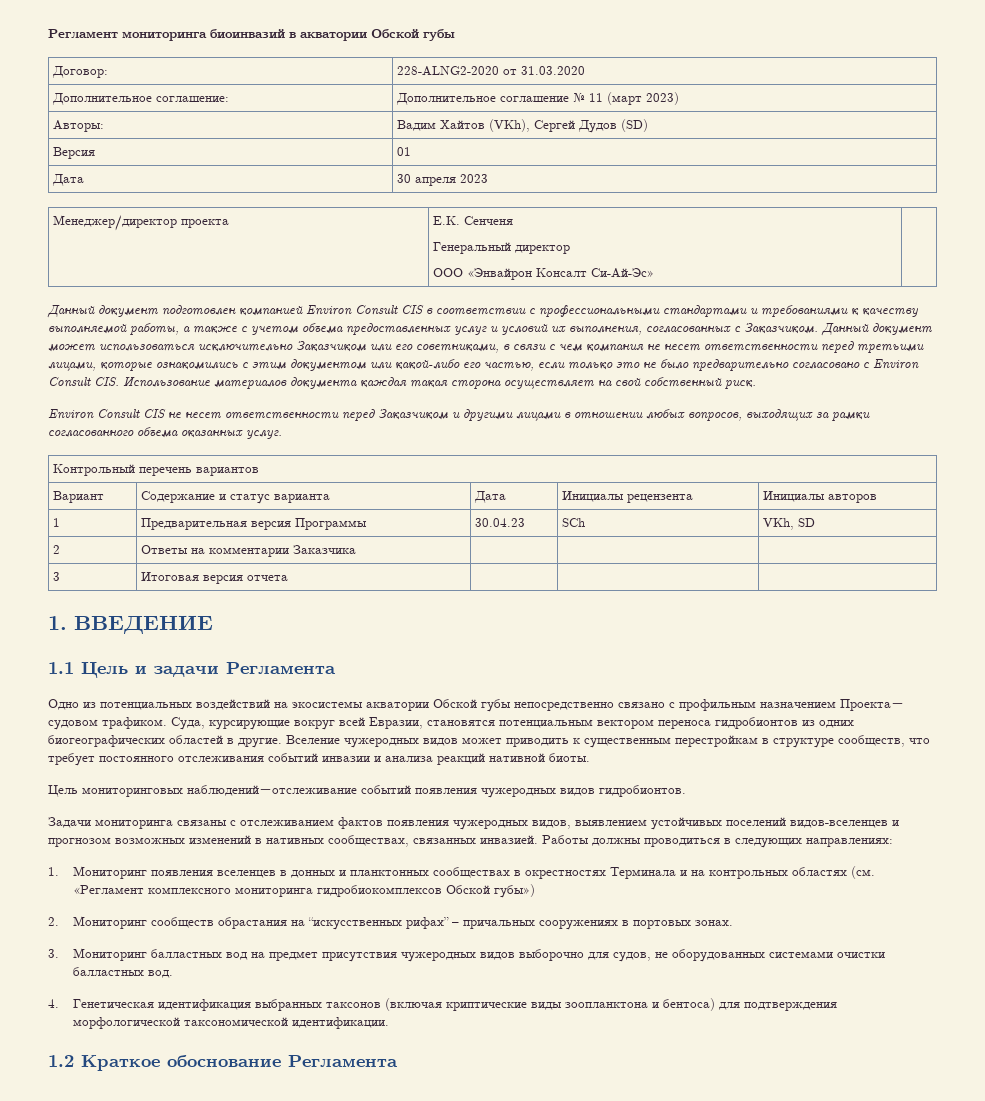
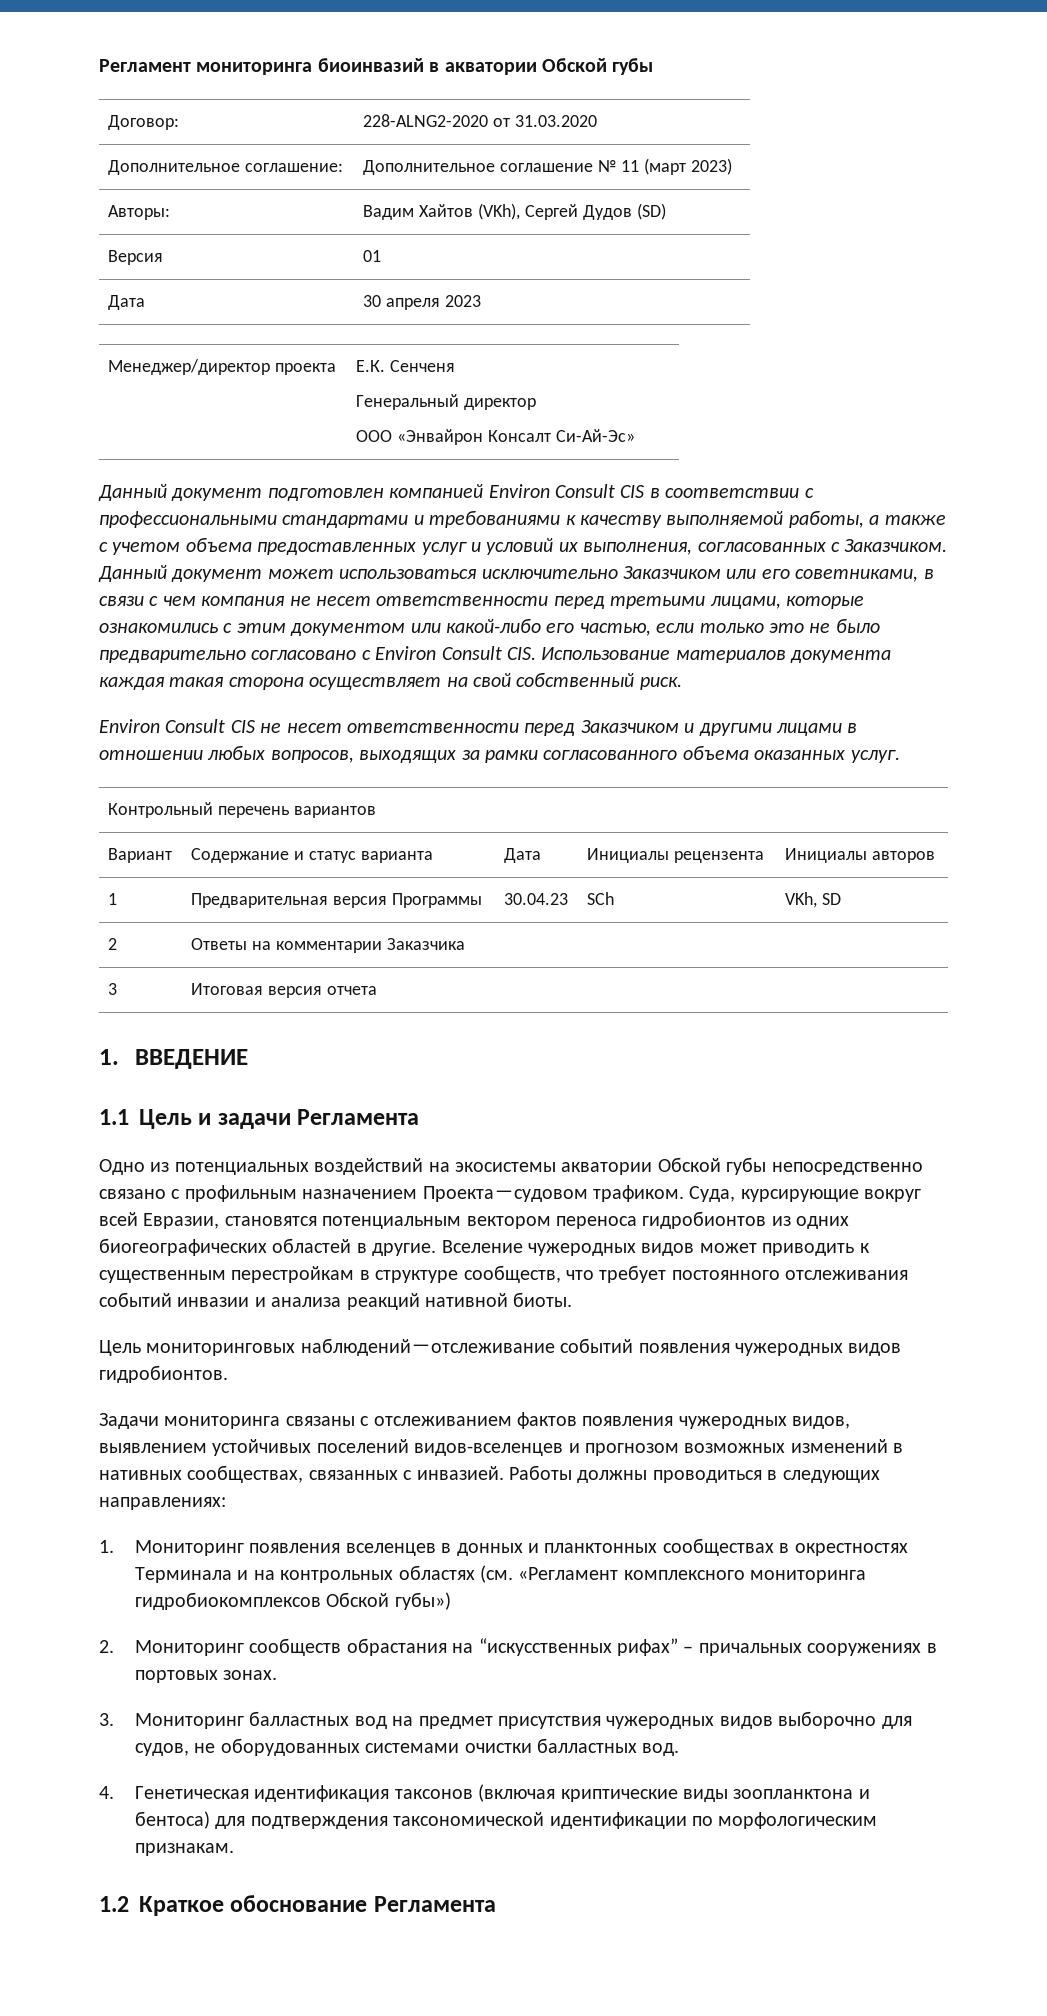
(476, 841) none -> [403,1470,413,1480] с
[254,999,322,1011] выбранных -> (390, 1793) none
[72,1017,389,1029] морфологической таксономической идентификации. -> [393,1812,878,1829] [134,1843,234,1856] таксономической идентификации по морфологическим признакам.

